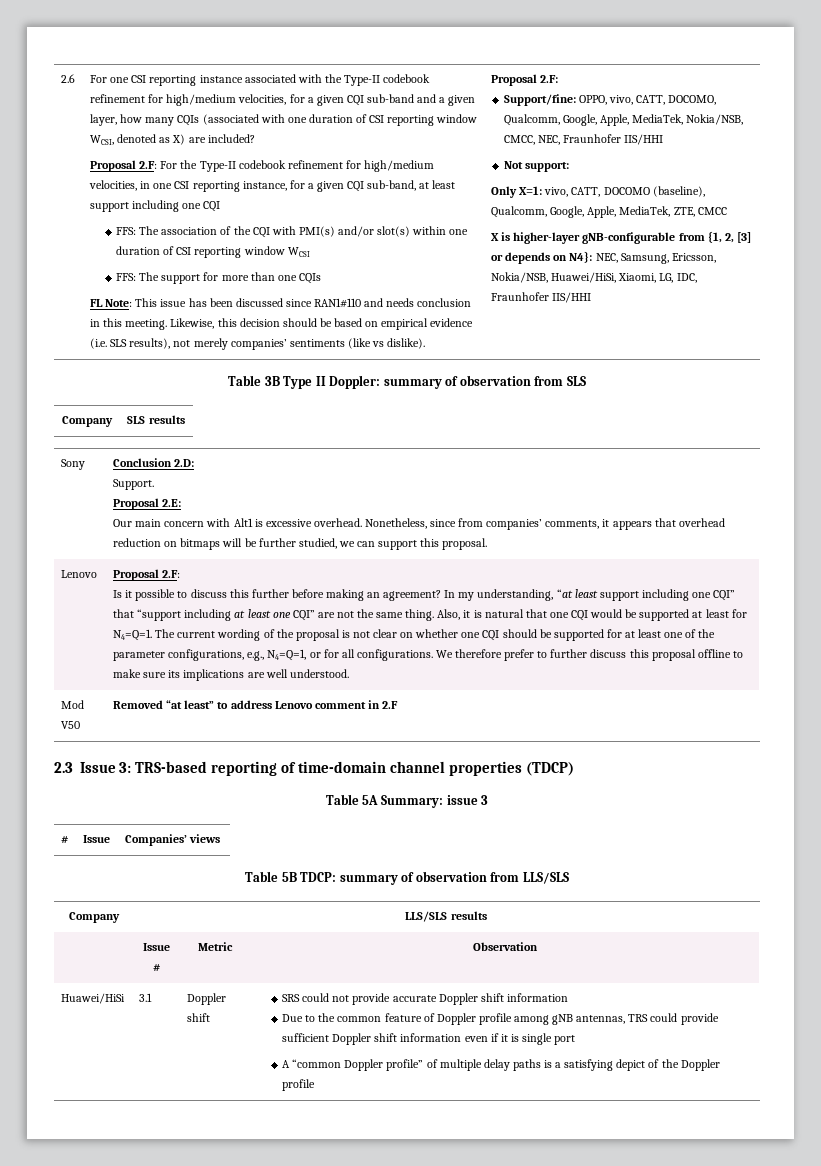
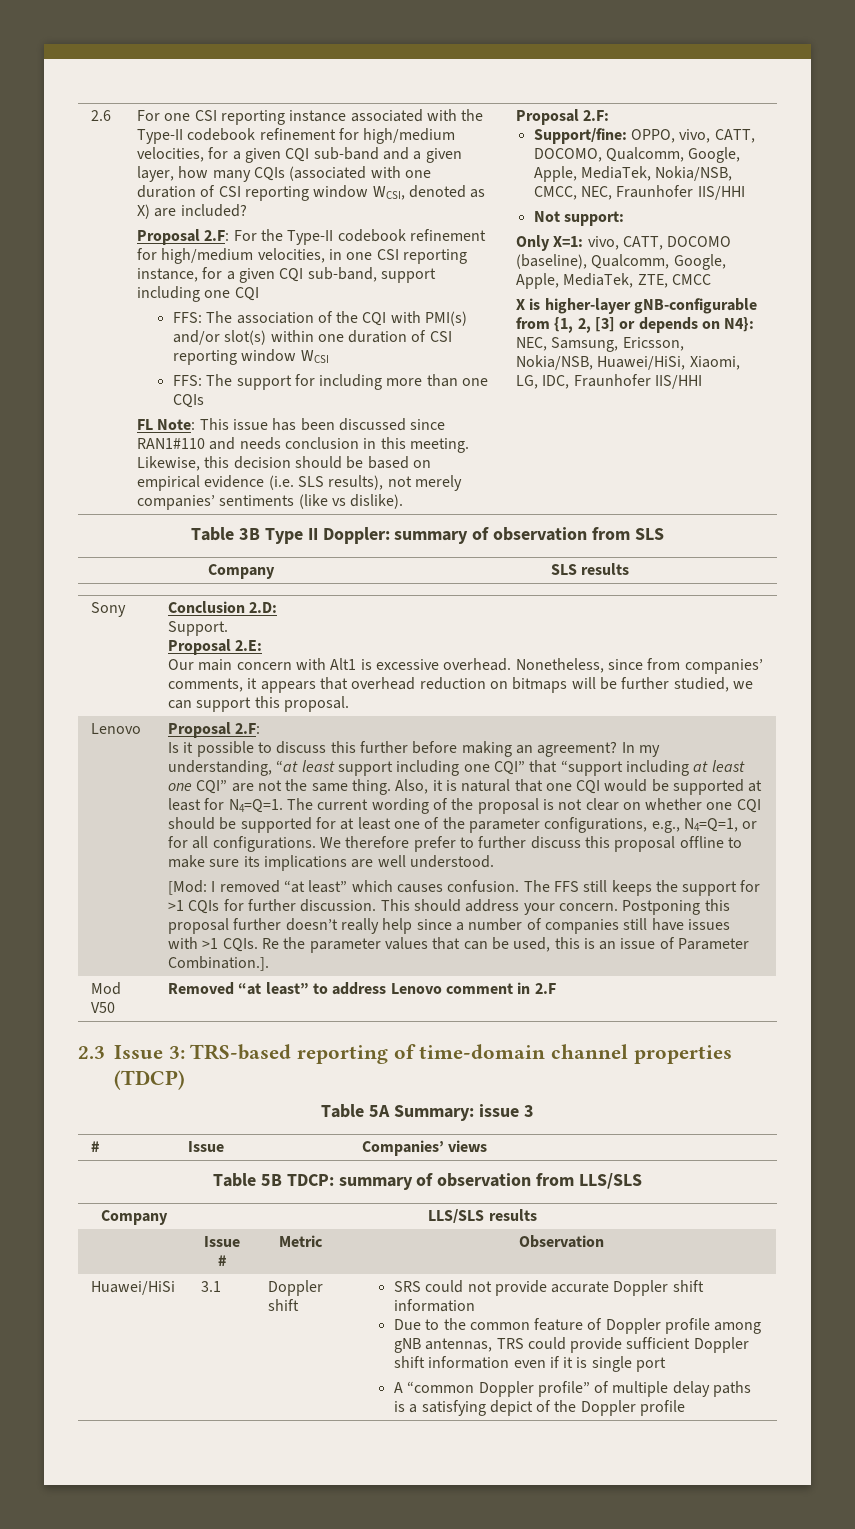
[419,180,456,189] at least -> (377, 274) none
(219, 276) none -> [319,374,383,390] including
(349, 673) none -> [167,880,761,896] [167,899,730,915] [167,918,730,934] [167,937,750,953] [167,956,269,971] // [Mod: I removed “at least” which causes confusion. The FFS still keeps the support for >1 CQIs for further discussion. This should address your concern. Postponing this proposal further doesn’t really help since a number of companies still have issues with >1 CQIs. Re the parameter values that can be used, this is an issue of Parameter Combination.].

